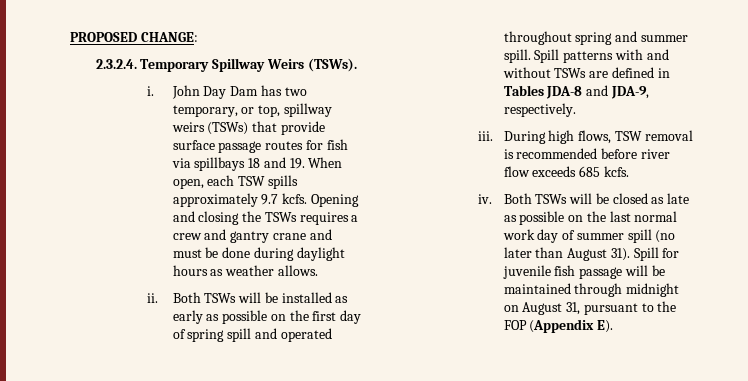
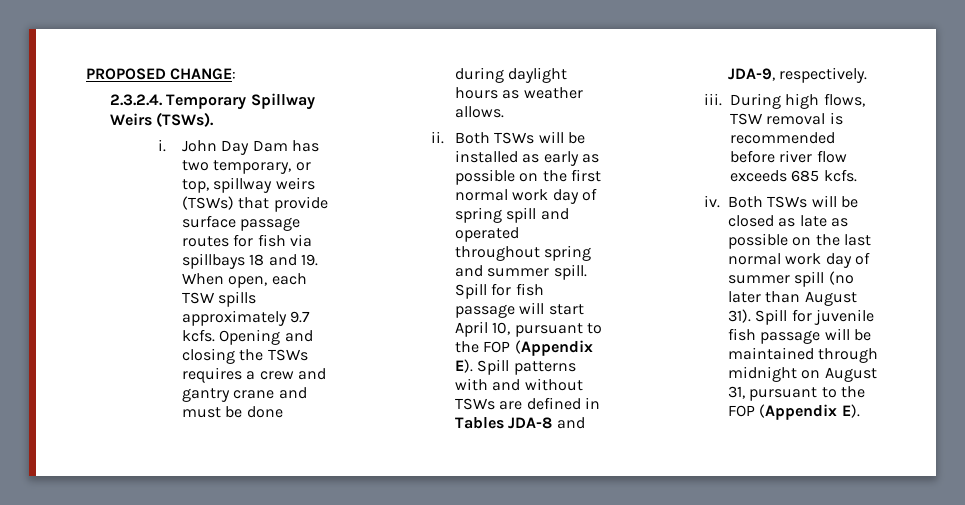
(337, 316) none -> [455,189,549,201] normal work
(560, 56) none -> [491,283,544,296] [455,302,584,318] [455,321,603,337] [455,340,593,356] [455,359,510,375] for fish passage will start April 10, pursuant to the FOP (Appendix E). Spill

